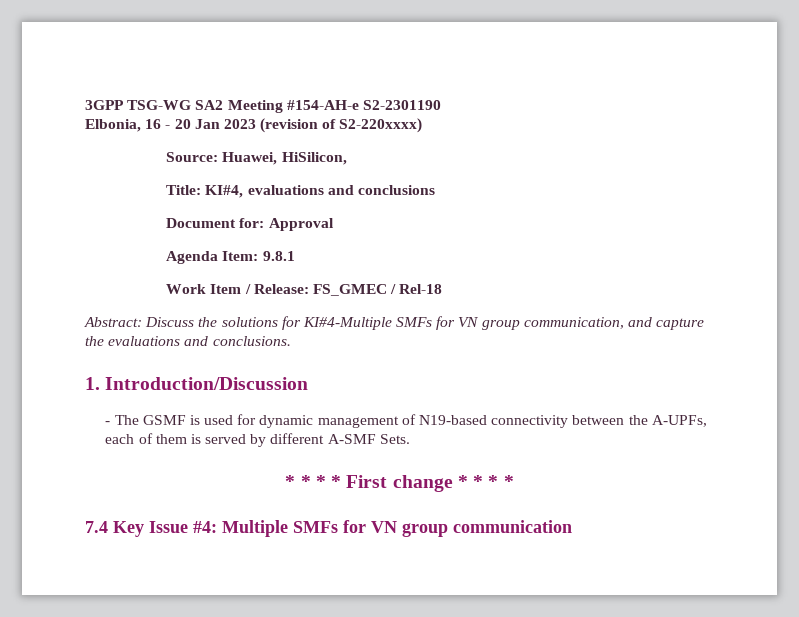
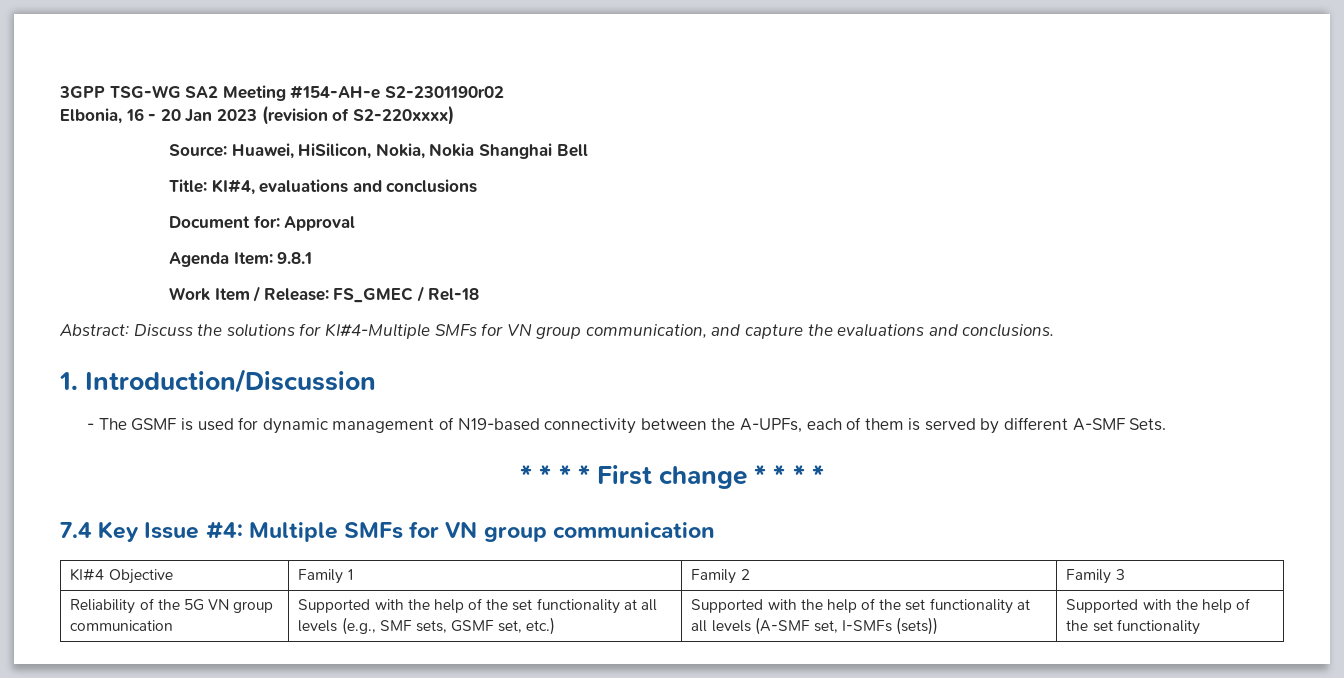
[362,100,441,110] S2-2301190 -> [384,86,504,98] S2-2301190r02
(347, 158) none -> [375,143,588,159] Nokia, Nokia Shanghai Bell
(572, 526) none -> [70,568,173,584] [298,569,353,584] [691,569,750,584] [1066,569,1125,584] [70,598,274,614] [70,620,174,631] [298,598,658,614] [298,617,556,635] [691,598,1030,614] [691,617,939,635] [1066,598,1251,613] [1066,619,1200,635] // KI#4 Objective | Family 1 | Family 2 | Family 3 // Reliability of the 5G VN group communication | Supported with the help of the set functionality at all levels (e.g., SMF sets, GSMF set, etc.) | Supported with the help of the set functionality at all levels (A-SMF set, I-SMFs (sets)) | Supported with the help of the set functionality

